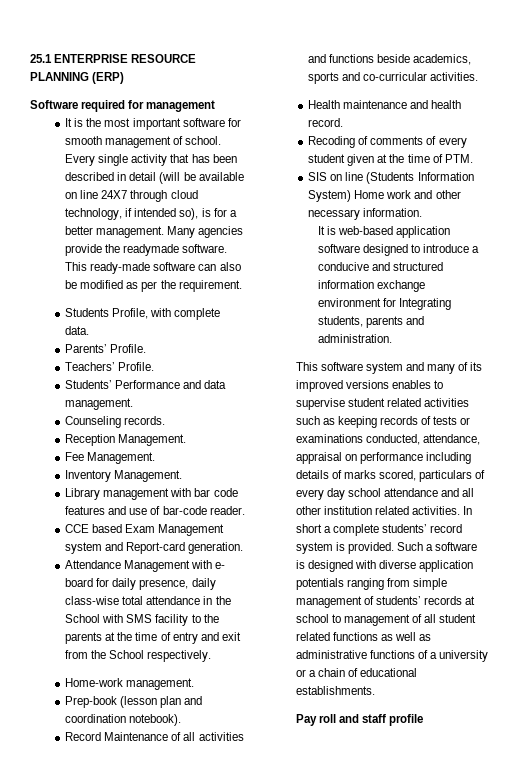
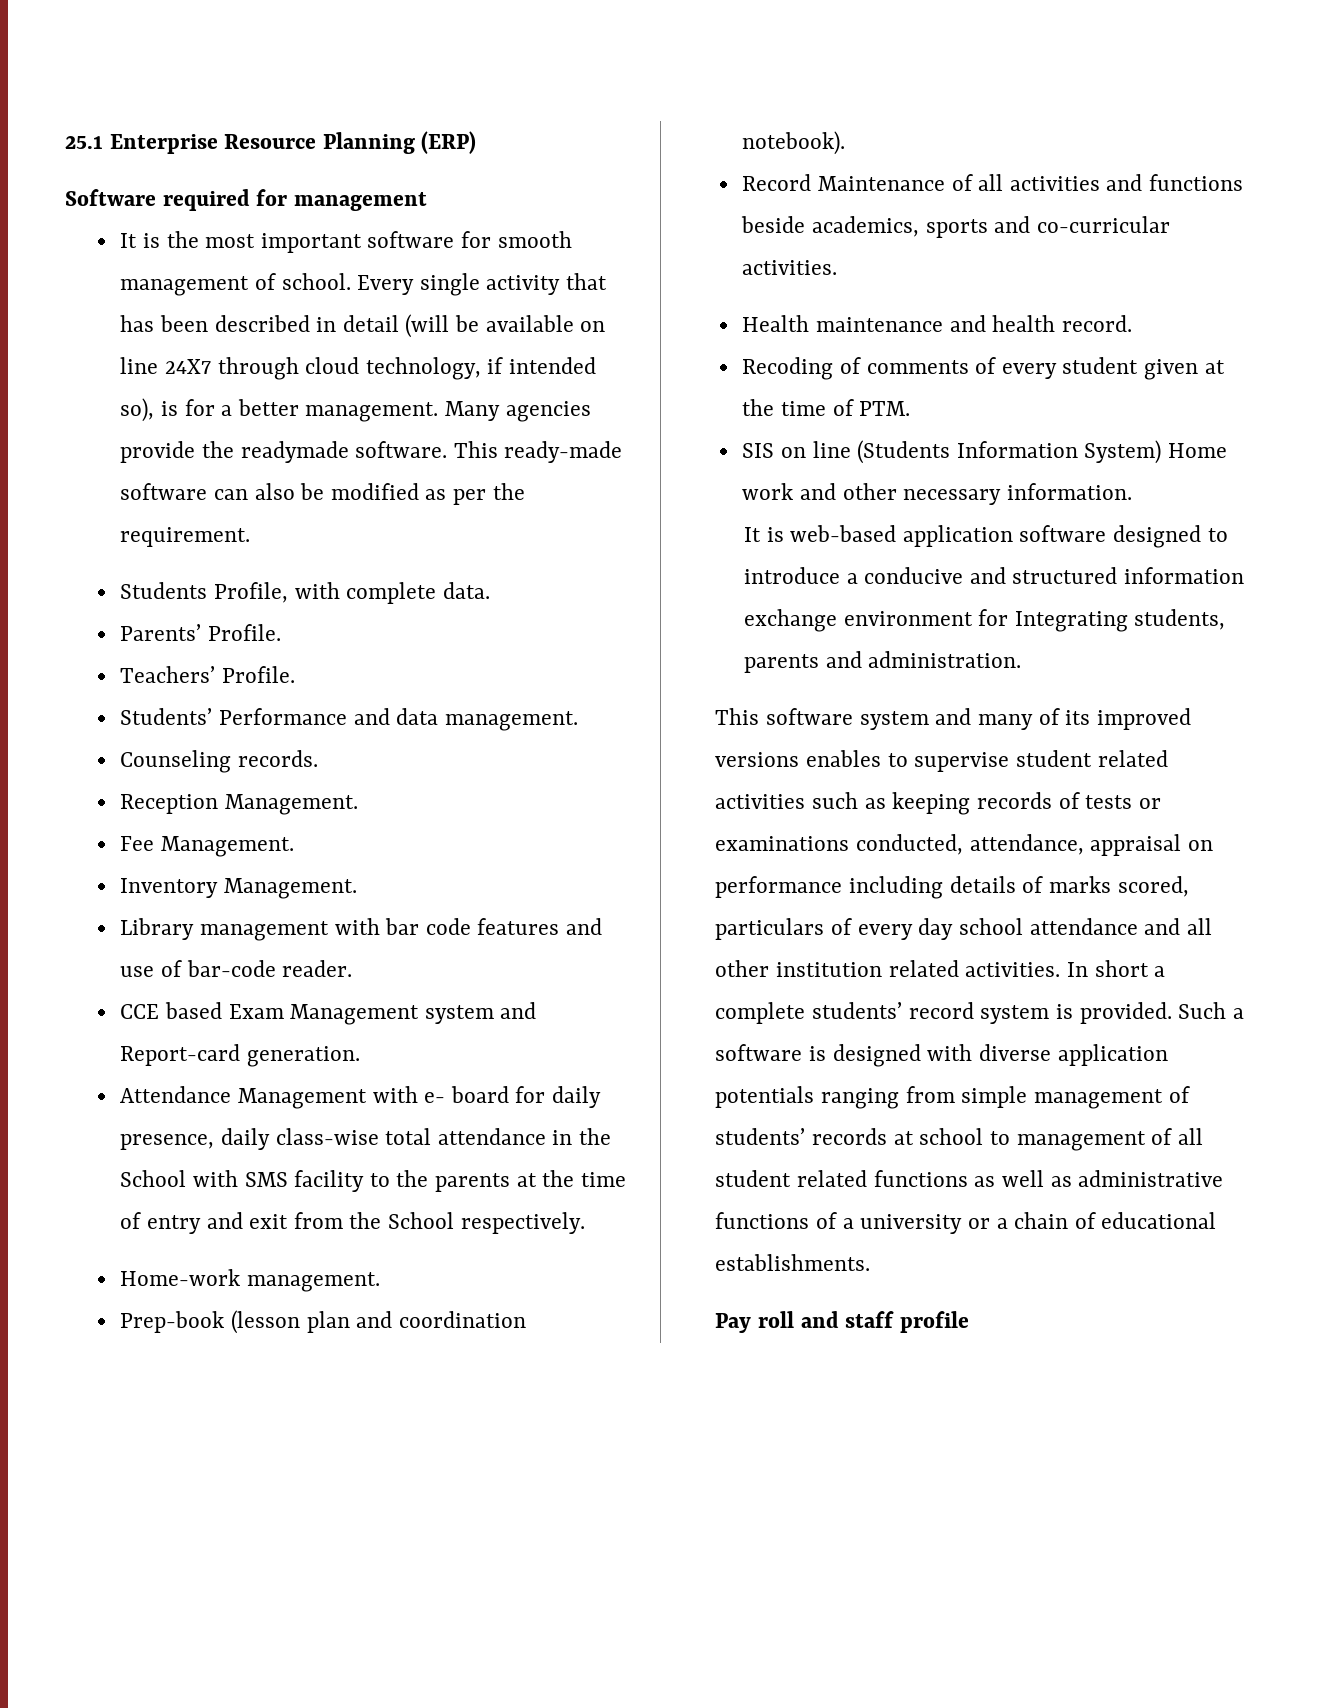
[54,54,197,63] [30,72,89,81] ENTERPRISE RESOURCE PLANNING -> [109,132,415,154] Enterprise Resource Planning

